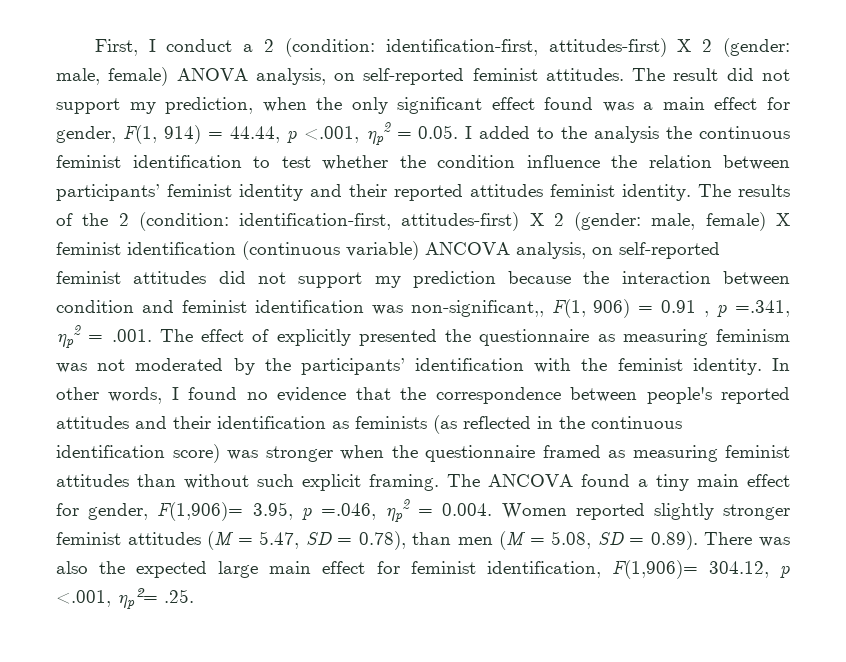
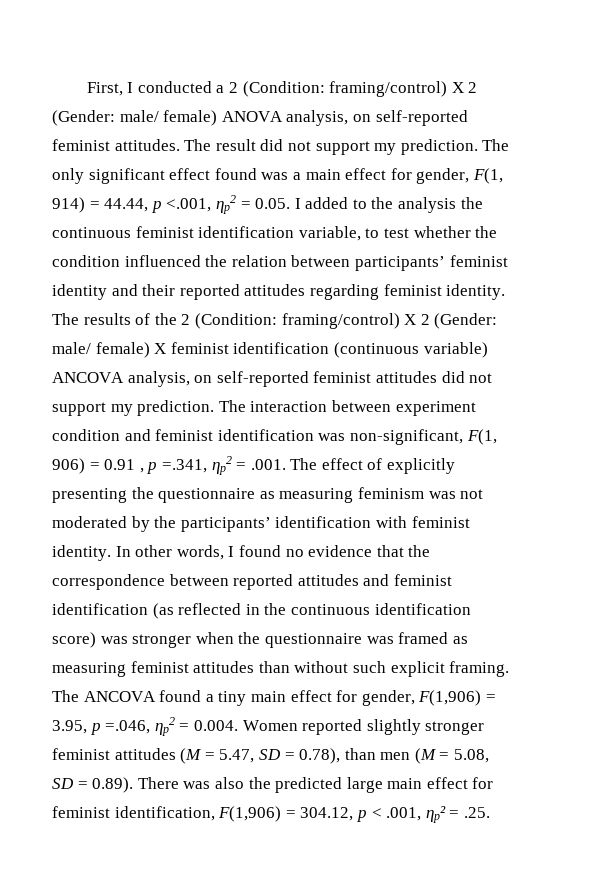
[166,39,233,52] conduct -> [137,81,212,93] conducted
[284,38,791,57] [56,68,100,85] (condition: identification-first, attitudes-first) X 2 (gender: male, -> [242,81,478,97] [52,110,159,126] (Condition: framing/control) X 2 (Gender: male/
[165,97,343,114] prediction, when the -> [400,139,510,155] prediction. The
(242, 161) none -> [298,226,361,241] variable,
[526,155,600,168] influence -> [124,255,201,267] influenced
(543, 190) none -> [309,284,379,300] regarding
[138,212,696,231] (condition: identification-first, attitudes-first) X 2 (gender: male, -> [194,313,498,329] [52,342,91,354] (Condition: framing/control) X 2 (Gender: male/
[412,271,610,288] prediction because the -> [137,400,246,416] prediction. The
(790, 278) none -> [395,401,476,416] experiment
[410,300,544,317] non-significant,, -> [349,429,463,445] non-significant,
[358,329,437,346] presented -> [52,488,127,503] presenting
[581,358,608,371] the -> (407, 522) none
[646,387,712,404] people's -> (229, 580) none
[173,416,427,429] their identification as feminists -> [393,574,452,586] [52,603,148,615] feminist identification
(535, 453) none -> [366,636,394,644] was
[157,502,244,521] F(1,906)= -> [418,690,496,706] F(1,906) =
[136,561,208,578] expected -> [275,777,343,793] predicted
[611,560,790,579] [56,588,158,609] F(1,906)= 304.12, p <.001, ηp²= -> [218,806,460,823] F(1,906) = 304.12, p < .001, ηp² =

